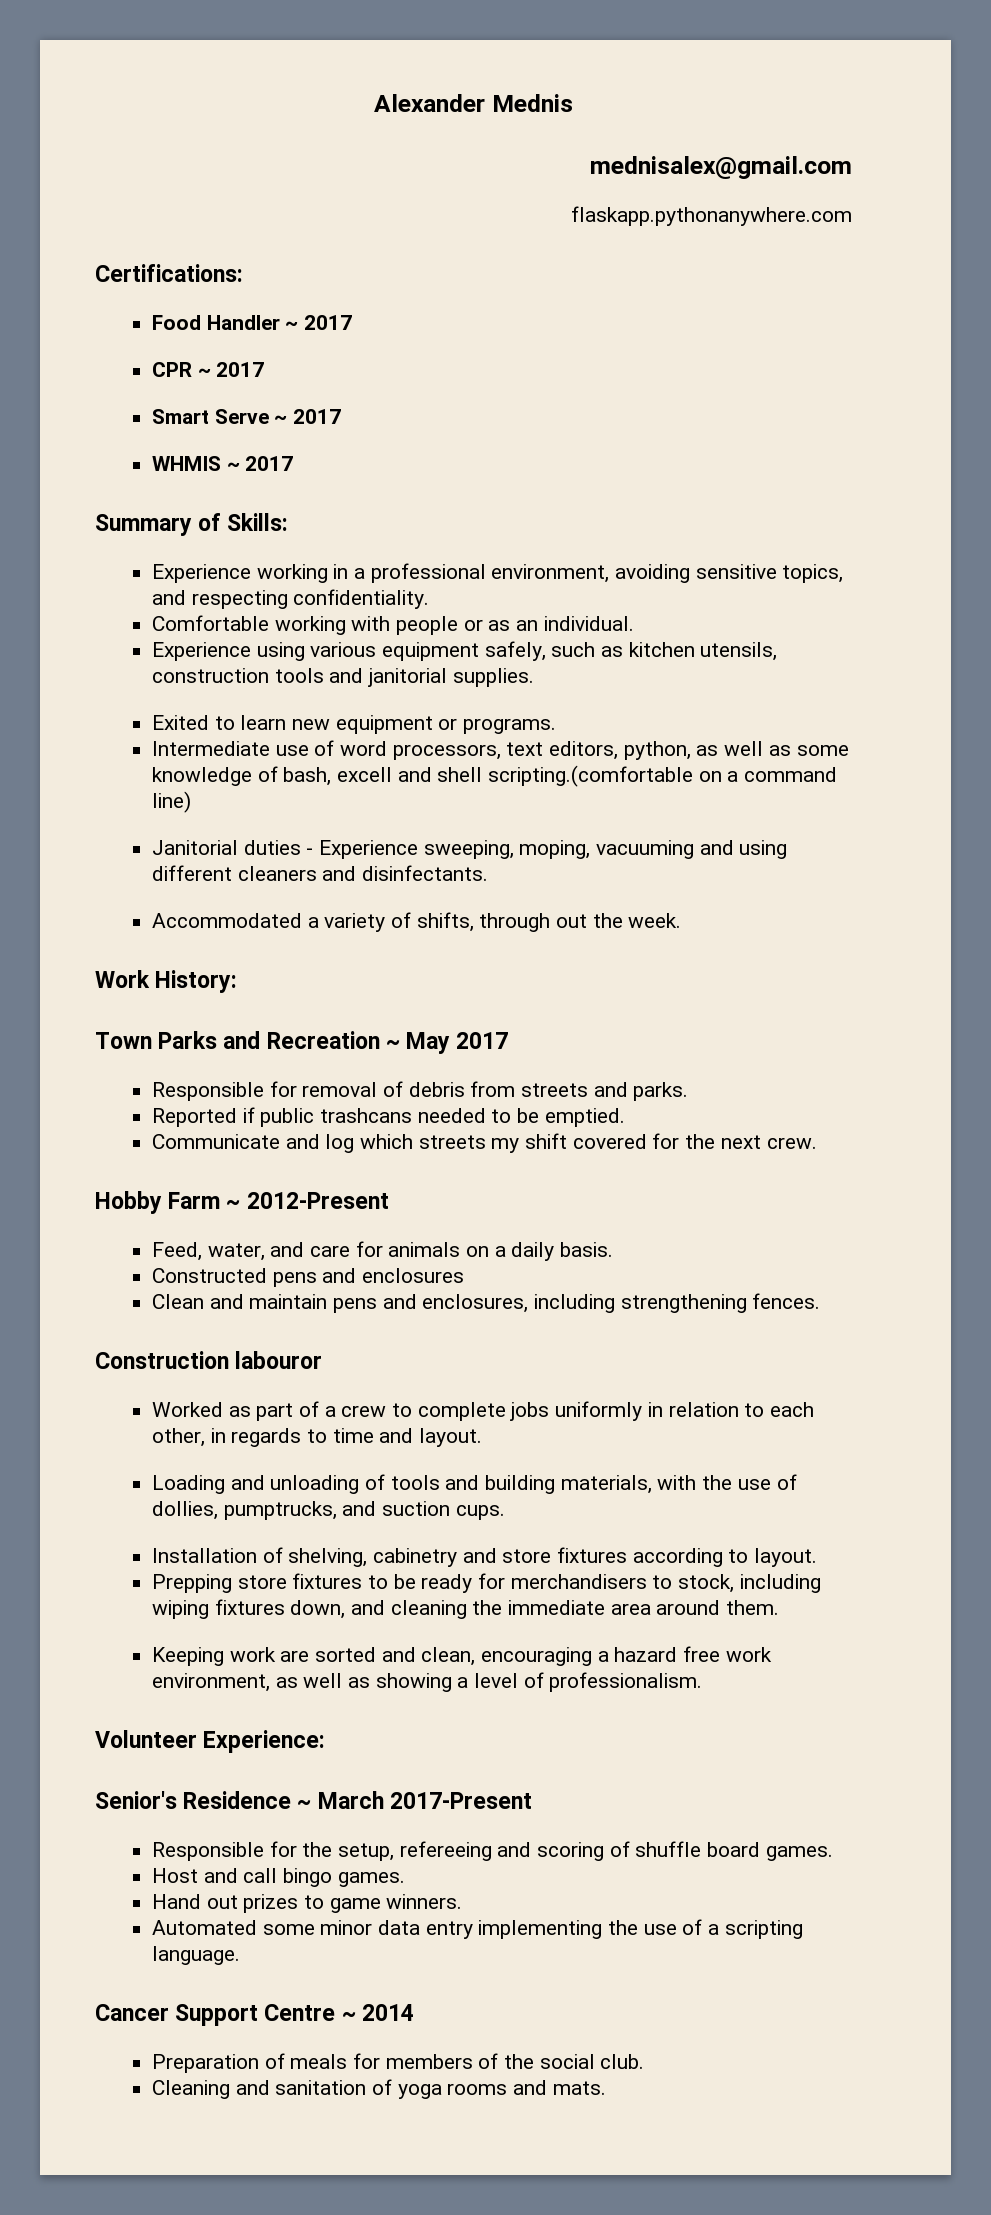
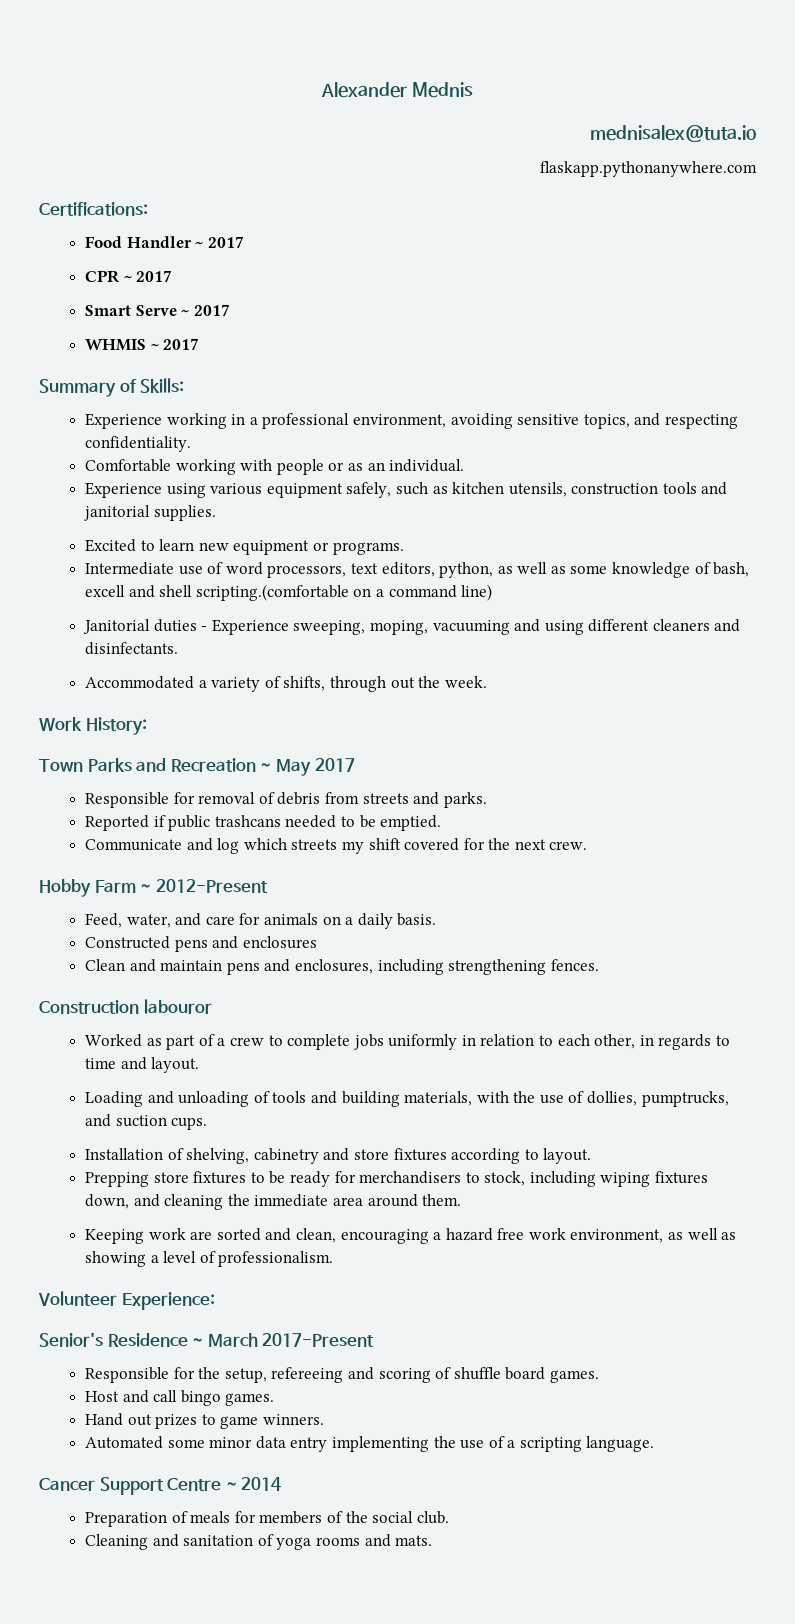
[590,156,852,179] mednisalex@gmail.com -> [590,125,756,142] mednisalex@tuta.io
[152,715,210,730] Exited -> [84,539,136,552] Excited

